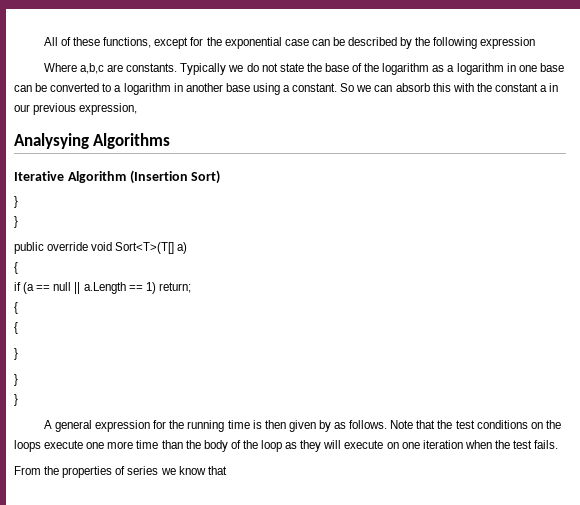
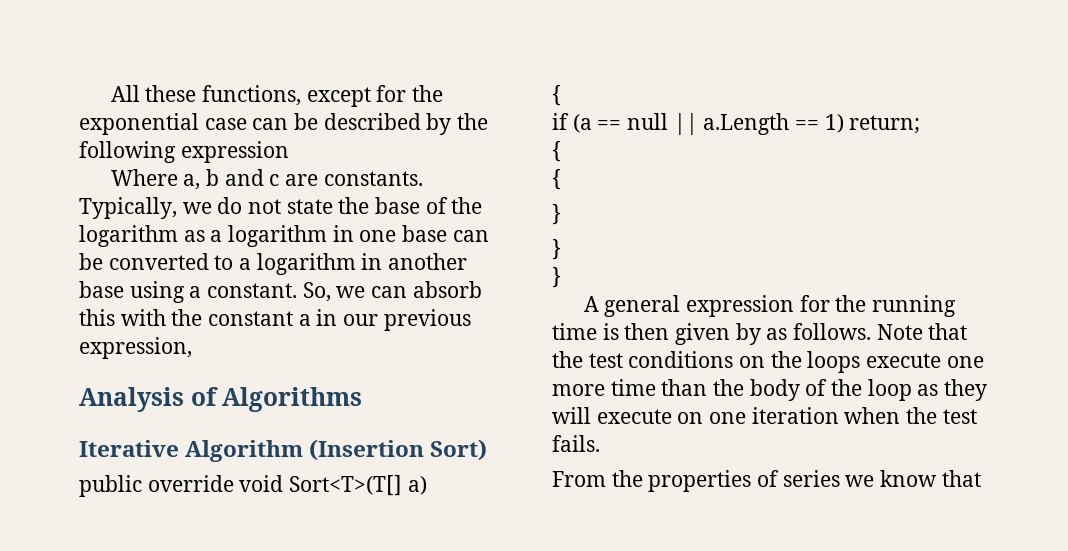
[60,37,71,46] of -> (140, 93) none
[79,63,104,74] a,b,c -> [183,169,280,190] a, b and c
[180,63,227,75] Typically -> [79,197,177,219] Typically,
[340,83,355,92] So -> [302,282,331,302] So,
[14,133,89,149] Analysying -> [79,387,218,412] Analysis of
[14,196,18,208] [14,216,18,228] // } // } -> (488, 450) none

